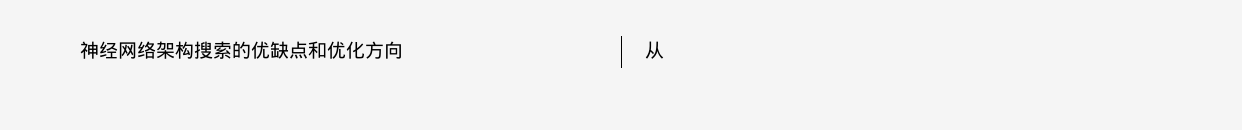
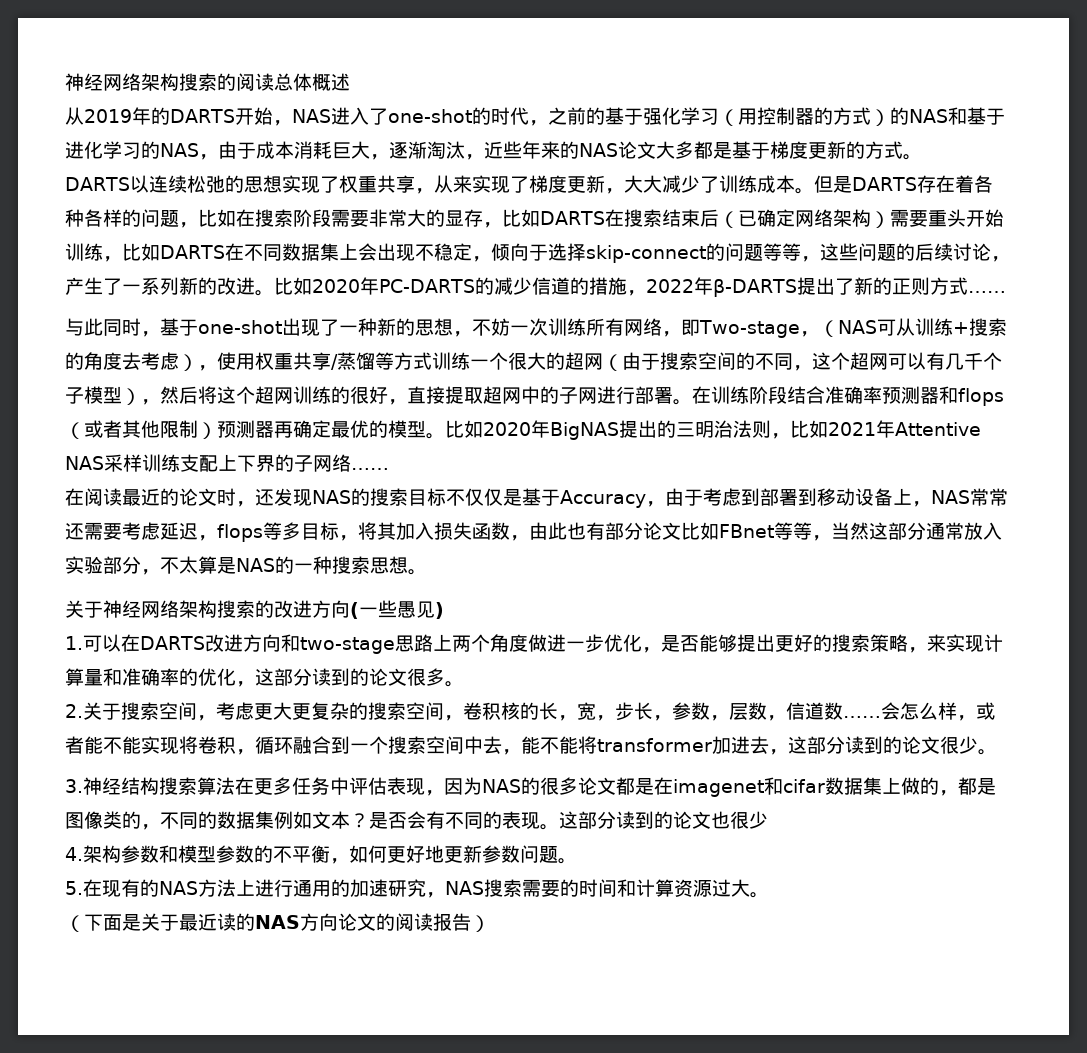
[80,41,404,59] [645,41,664,59] 神经网络架构搜索的优缺点和优化方向 // 从 -> [65,73,350,91] [65,107,1005,126] [65,141,922,160] [65,175,993,194] [65,209,1004,228] [65,243,1010,263] [65,277,1006,297] [65,318,1007,338] [65,352,1002,371] [65,386,1004,406] [65,420,981,440] [65,454,389,472] [65,488,1008,508] [65,522,1002,542] [65,556,427,575] [65,600,444,619] [65,634,1003,654] [65,668,464,687] [65,702,995,721] [65,736,997,755] [65,777,996,797] [65,811,768,830] [65,845,577,864] [65,879,769,898] [65,913,490,932] 神经网络架构搜索的阅读总体概述 // 从2019年的DARTS开始，NAS进入了one-shot的时代，之前的基于强化学习（用控制器的方式）的NAS和基于进化学习的NAS，由于成本消耗巨大，逐渐淘汰，近些年来的NAS论文大多都是基于梯度更新的方式。 // DARTS以连续松弛的思想实现了权重共享，从来实现了梯度更新，大大减少了训练成本。但是DARTS存在着各种各样的问题，比如在搜索阶段需要非常大的显存，比如DARTS在搜索结束后（已确定网络架构）需要重头开始训练，比如DARTS在不同数据集上会出现不稳定，倾向于选择skip-connect的问题等等，这些问题的后续讨论，产生了一系列新的改进。比如2020年PC-DARTS的减少信道的措施，2022年β-DARTS提出了新的正则方式…… // 与此同时，基于one-shot出现了一种新的思想，不妨一次训练所有网络，即Two-stage，（NAS可从训练+搜索的角度去考虑），使用权重共享/蒸馏等方式训练一个很大的超网（由于搜索空间的不同，这个超网可以有几千个子模型），然后将这个超网训练的很好，直接提取超网中的子网进行部署。在训练阶段结合准确率预测器和flops（或者其他限制）预测器再确定最优的模型。比如2020年BigNAS提出的三明治法则，比如2021年Attentive NAS采样训练支配上下界的子网络…… // 在阅读最近的论文时，还发现NAS的搜索目标不仅仅是基于Accuracy，由于考虑到部署到移动设备上，NAS常常还需要考虑延迟，flops等多目标，将其加入损失函数，由此也有部分论文比如FBnet等等，当然这部分通常放入实验部分，不太算是NAS的一种搜索思想。 // 关于神经网络架构搜索的改进方向(一些愚见) // 1.可以在DARTS改进方向和two-stage思路上两个角度做进一步优化，是否能够提出更好的搜索策略，来实现计算量和准确率的优化，这部分读到的论文很多。 // 2.关于搜索空间，考虑更大更复杂的搜索空间，卷积核的长，宽，步长，参数，层数，信道数……会怎么样，或者能不能实现将卷积，循环融合到一个搜索空间中去，能不能将transformer加进去，这部分读到的论文很少。 // 3.神经结构搜索算法在更多任务中评估表现，因为NAS的很多论文都是在imagenet和cifar数据集上做的，都是图像类的，不同的数据集例如文本？是否会有不同的表现。这部分读到的论文也很少 // 4.架构参数和模型参数的不平衡，如何更好地更新参数问题。 // 5.在现有的NAS方法上进行通用的加速研究，NAS搜索需要的时间和计算资源过大。 // （下面是关于最近读的NAS方向论文的阅读报告）

